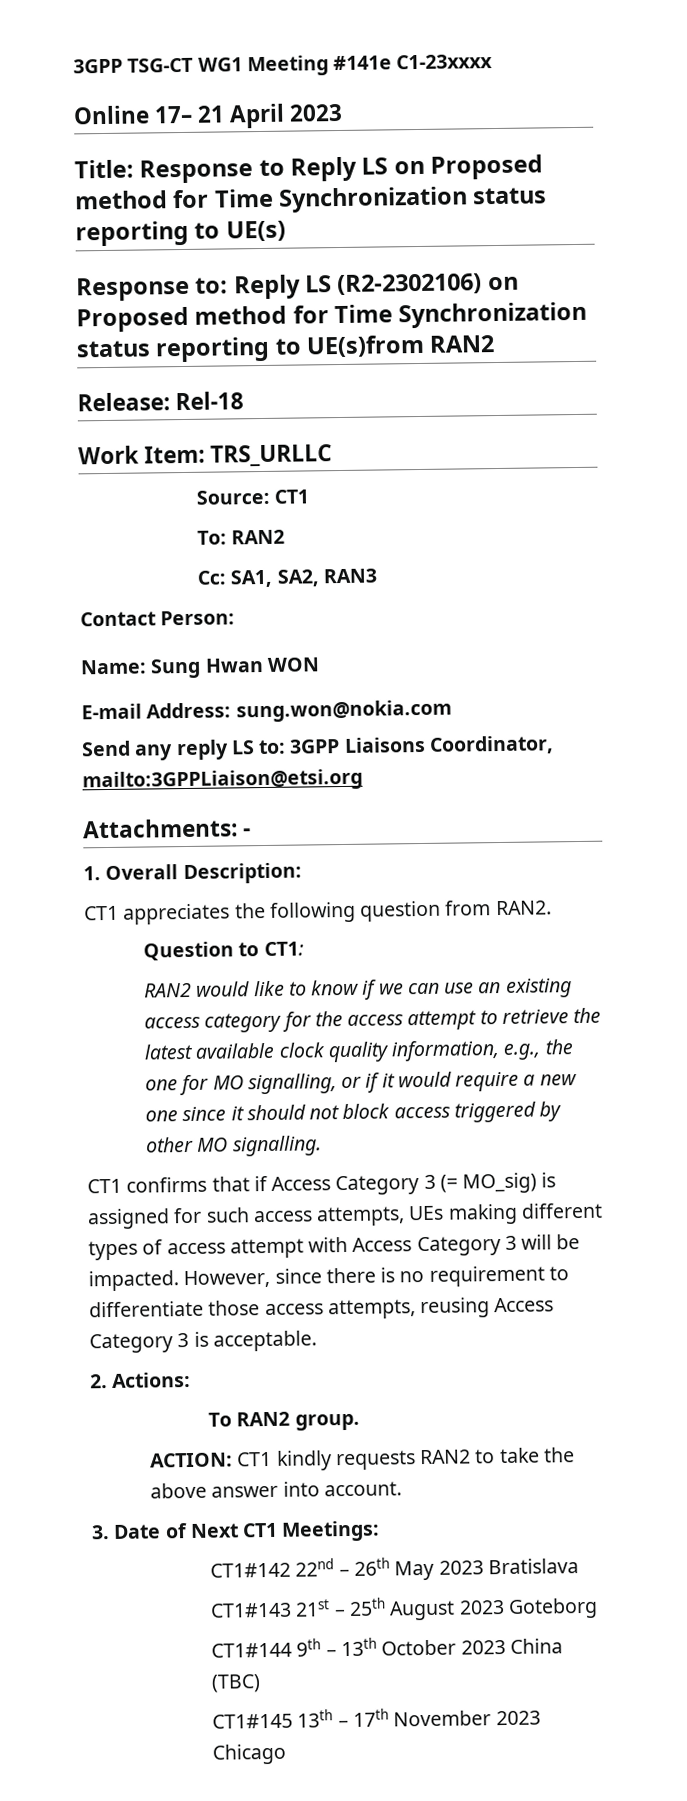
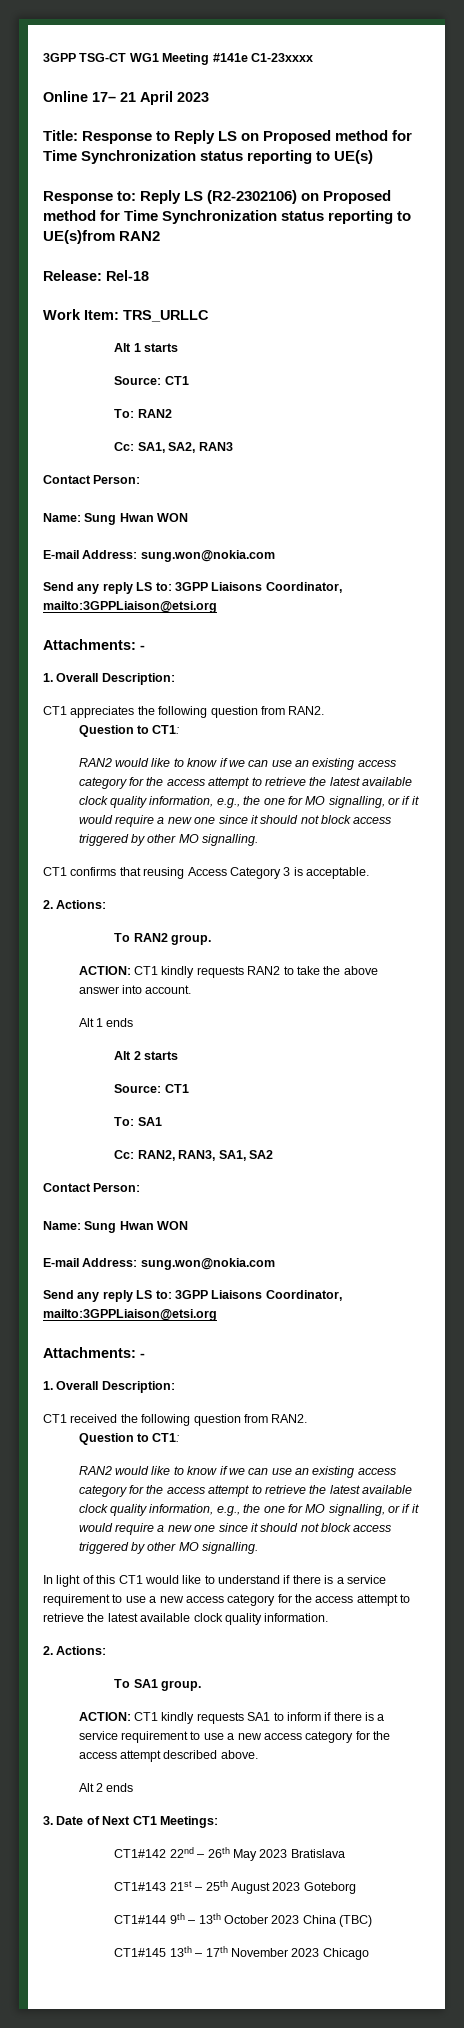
(333, 455) none -> [114,343,179,352] // Alt 1 starts
[253,1172,557,1196] [87,1202,603,1230] [88,1234,581,1261] [88,1265,569,1292] [89,1299,416,1320] if Access Category 3 (= MO_sig) is assigned for such access attempts, UEs making different types of access attempt with Access Category 3 will be impacted. However, since there is no requirement to differentiate those access attempts, -> (141, 871) none
(402, 1489) none -> [78,1018,134,1027] [114,1051,179,1060] [114,1084,189,1093] [114,1117,162,1126] [114,1150,273,1161] [43,1183,141,1192] [43,1221,189,1233] [43,1258,275,1270] [43,1290,342,1302] [43,1309,217,1321] [43,1347,145,1358] [43,1381,175,1393] [43,1414,308,1426] [78,1433,180,1445] [78,1466,396,1478] [78,1485,413,1497] [78,1504,419,1516] [78,1523,392,1535] [78,1542,259,1554] [43,1575,386,1587] [43,1594,411,1606] [43,1613,329,1625] [43,1646,107,1655] [114,1679,202,1691] [78,1712,385,1724] [78,1731,391,1743] [78,1750,258,1762] [78,1783,134,1792] // Alt 1 ends // Alt 2 starts // Source: CT1 // To: SA1 // Cc: RAN2, RAN3, SA1, SA2 // Contact Person: // Name: Sung Hwan WON // E-mail Address: sung.won@nokia.com // Send any reply LS to: 3GPP Liaisons Coordinator, mailto:3GPPLiaison@etsi.org // Attachments: - // 1. Overall Description: // CT1 received the following question from RAN2. // Question to CT1: // RAN2 would like to know if we can use an existing access category for the access attempt to retrieve the latest available clock quality information, e.g., the one for MO signalling, or if it would require a new one since it should not block access triggered by other MO signalling. // In light of this CT1 would like to understand if there is a service requirement to use a new access category for the access attempt to retrieve the latest available clock quality information. // 2. Actions: // To SA1 group. // ACTION: CT1 kindly requests SA1 to inform if there is a service requirement to use a new access category for the access attempt described above. // Alt 2 ends

